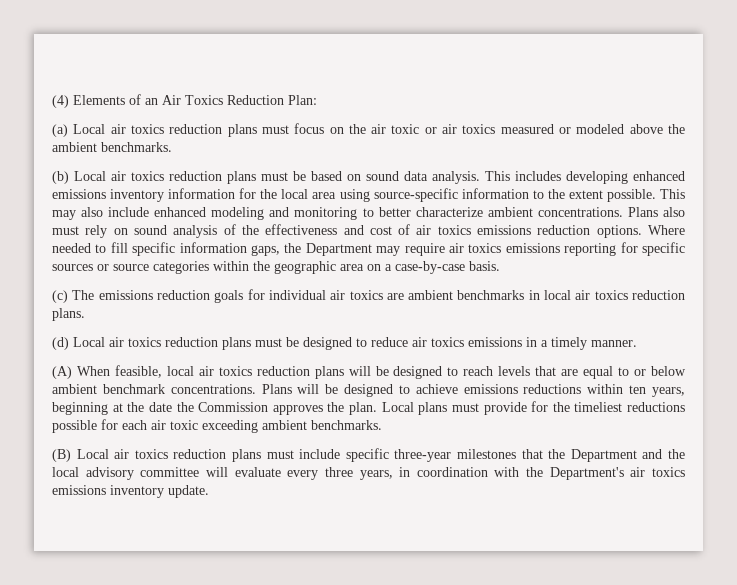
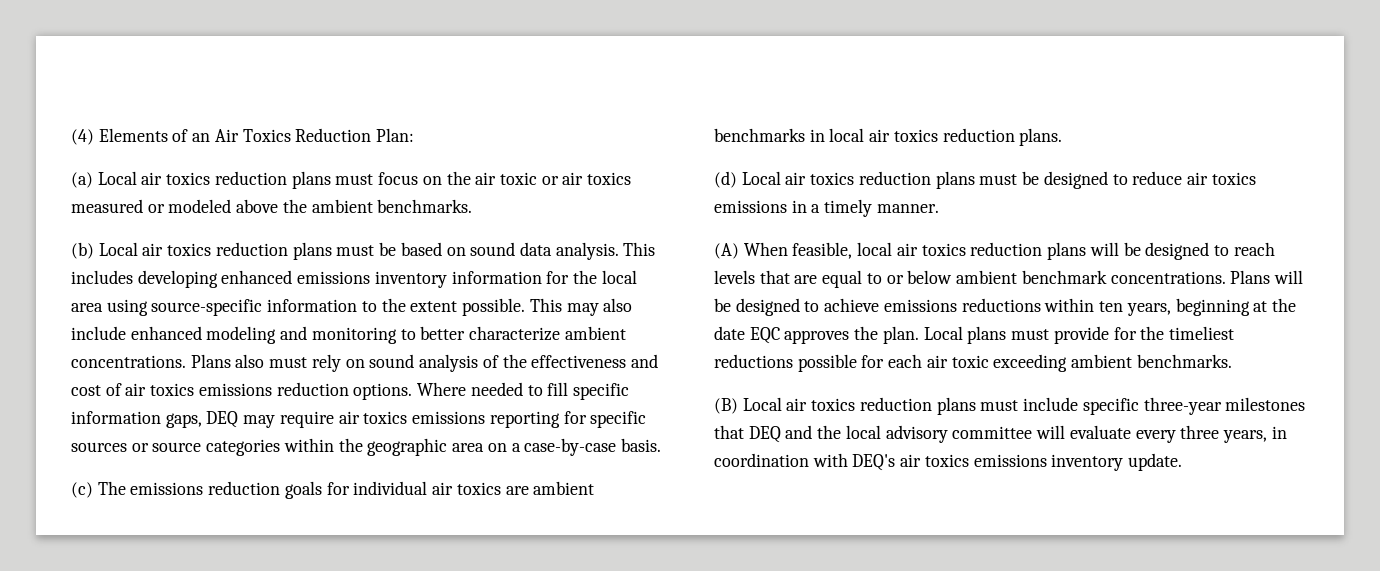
[284,243,372,256] the Department -> [206,411,239,428] DEQ
[176,402,269,412] the Commission -> [749,327,780,344] EQC
[548,449,637,462] the Department -> [748,426,781,443] DEQ
[526,467,624,480] the Department's -> [852,454,896,471] DEQ's

